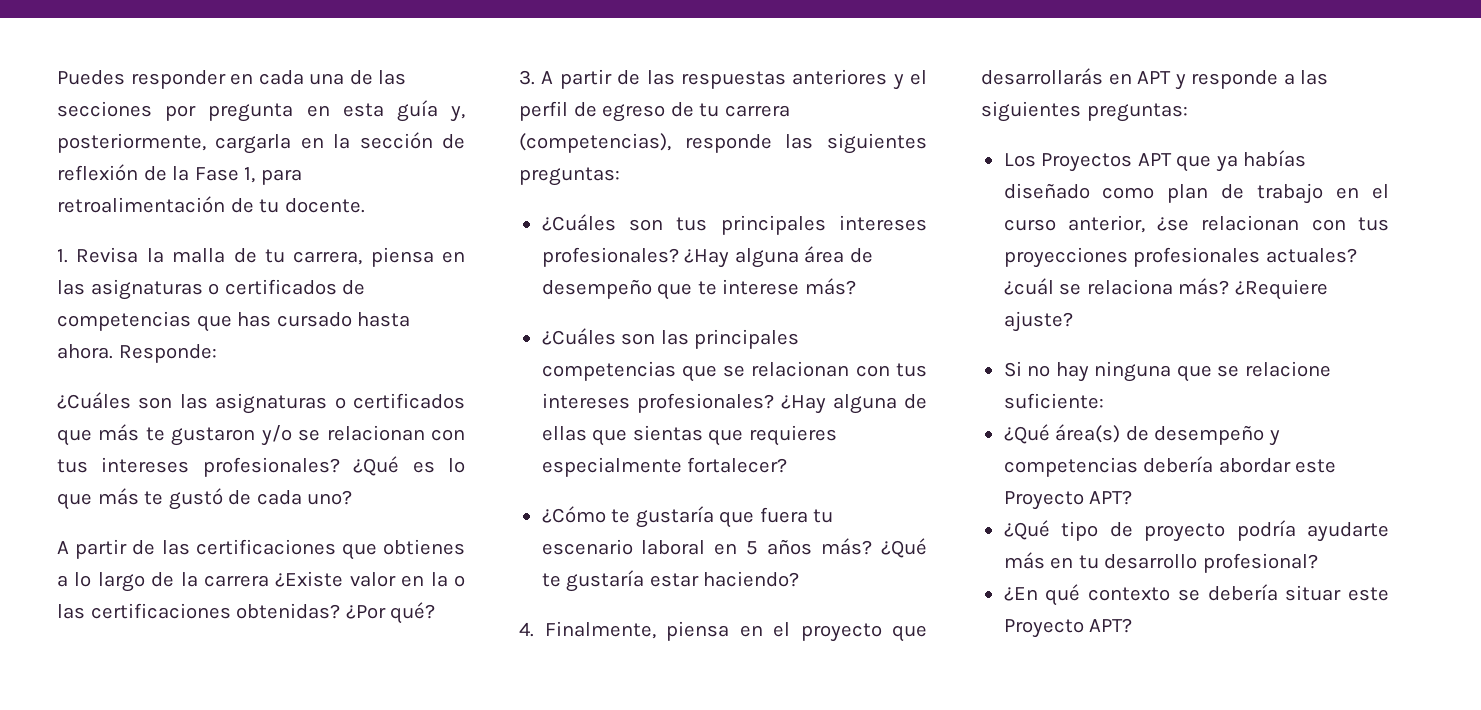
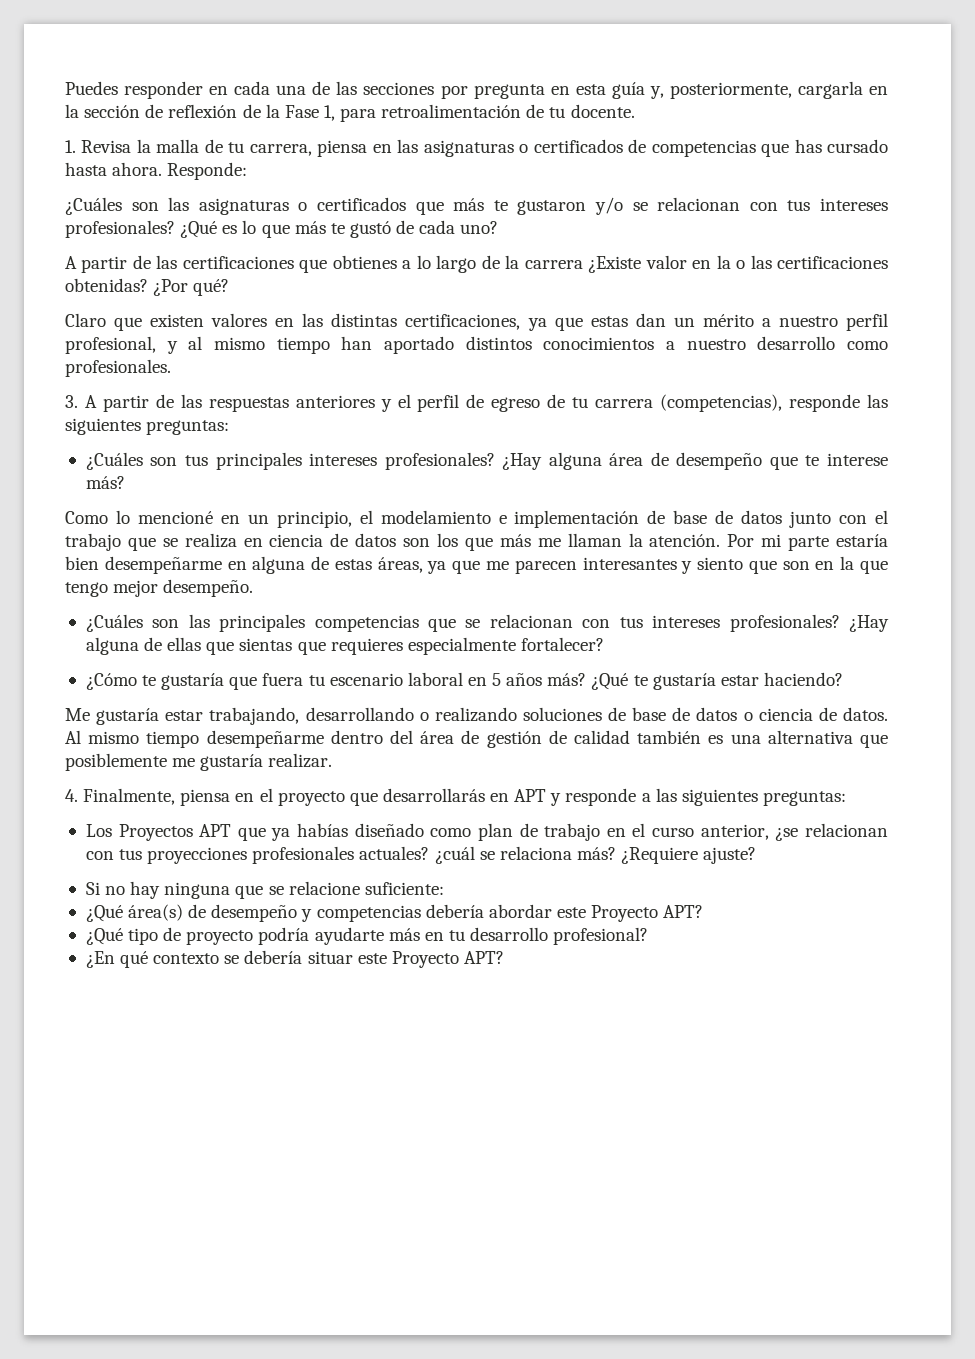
(436, 613) none -> [65,313,888,331] [65,336,888,354] [65,359,171,377] // Claro que existen valores en las distintas certificaciones, ya que estas dan un mérito a nuestro perfil profesional, y al mismo tiempo han aportado distintos conocimientos a nuestro desarrollo como profesionales.
(856, 286) none -> [65,510,888,528] [65,533,889,551] [65,556,889,574] [65,579,254,597] // Como lo mencioné en un principio, el modelamiento e implementación de base de datos junto con el trabajo que se realiza en ciencia de datos son los que más me llaman la atención. Por mi parte estaría bien desempeñarme en alguna de estas áreas, ya que me parecen interesantes y siento que son en la que tengo mejor desempeño.
(800, 579) none -> [65,707,888,725] [65,730,889,748] [65,753,333,771] // Me gustaría estar trabajando, desarrollando o realizando soluciones de base de datos o ciencia de datos. Al mismo tiempo desempeñarme dentro del área de gestión de calidad también es una alternativa que posiblemente me gustaría realizar.

